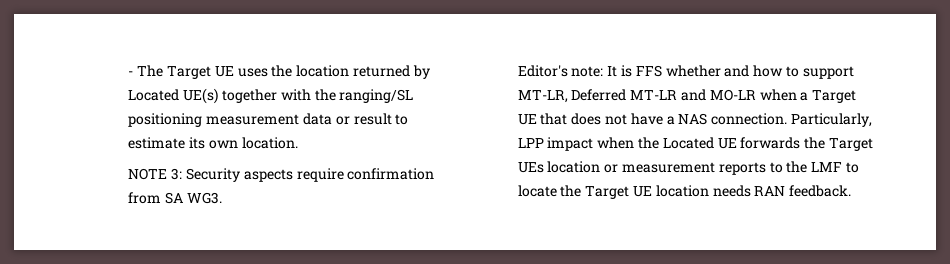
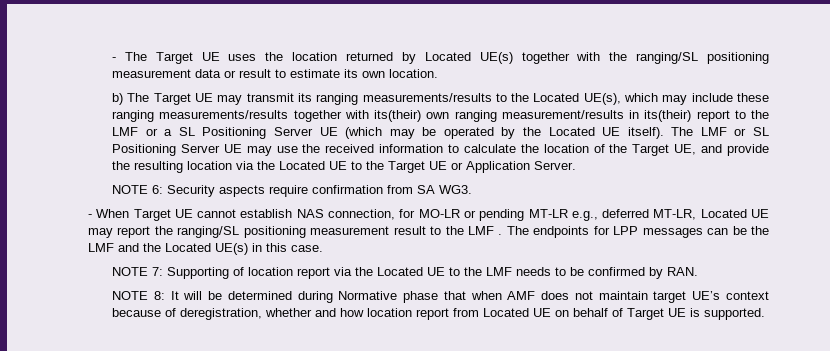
[128,168,183,180] // NOTE 3: -> [112,93,770,105] [112,110,770,122] [112,127,769,139] [112,144,769,156] [112,161,577,173] [112,185,164,194] // b) The Target UE may transmit its ranging measurements/results to the Located UE(s), which may include these ranging measurements/results together with its(their) own ranging measurement/results in its(their) report to the LMF or a SL Positioning Server UE (which may be operated by the Located UE itself). The LMF or SL Positioning Server UE may use the received information to calculate the location of the Target UE, and provide the resulting location via the Located UE to the Target UE or Application Server. // NOTE 6:
[517,65,854,79] [517,89,857,103] [517,113,872,127] [517,137,873,151] [517,161,859,175] [517,185,852,199] Editor's note: It is FFS whether and how to support MT-LR, Deferred MT-LR and MO-LR when a Target UE that does not have a NAS connection. Particularly, LPP impact when the Located UE forwards the Target UEs location or measurement reports to the LMF to locate the Target UE location needs RAN feedback. -> [88,209,769,221] [88,226,770,238] [88,243,324,255] [112,267,699,279] [112,291,769,303] [112,308,766,320] - When Target UE cannot establish NAS connection, for MO-LR or pending MT-LR e.g., deferred MT-LR, Located UE may report the ranging/SL positioning measurement result to the LMF . The endpoints for LPP messages can be the LMF and the Located UE(s) in this case. // NOTE 7: Supporting of location report via the Located UE to the LMF needs to be confirmed by RAN. // NOTE 8: It will be determined during Normative phase that when AMF does not maintain target UE’s context because of deregistration, whether and how location report from Located UE on behalf of Target UE is supported.

